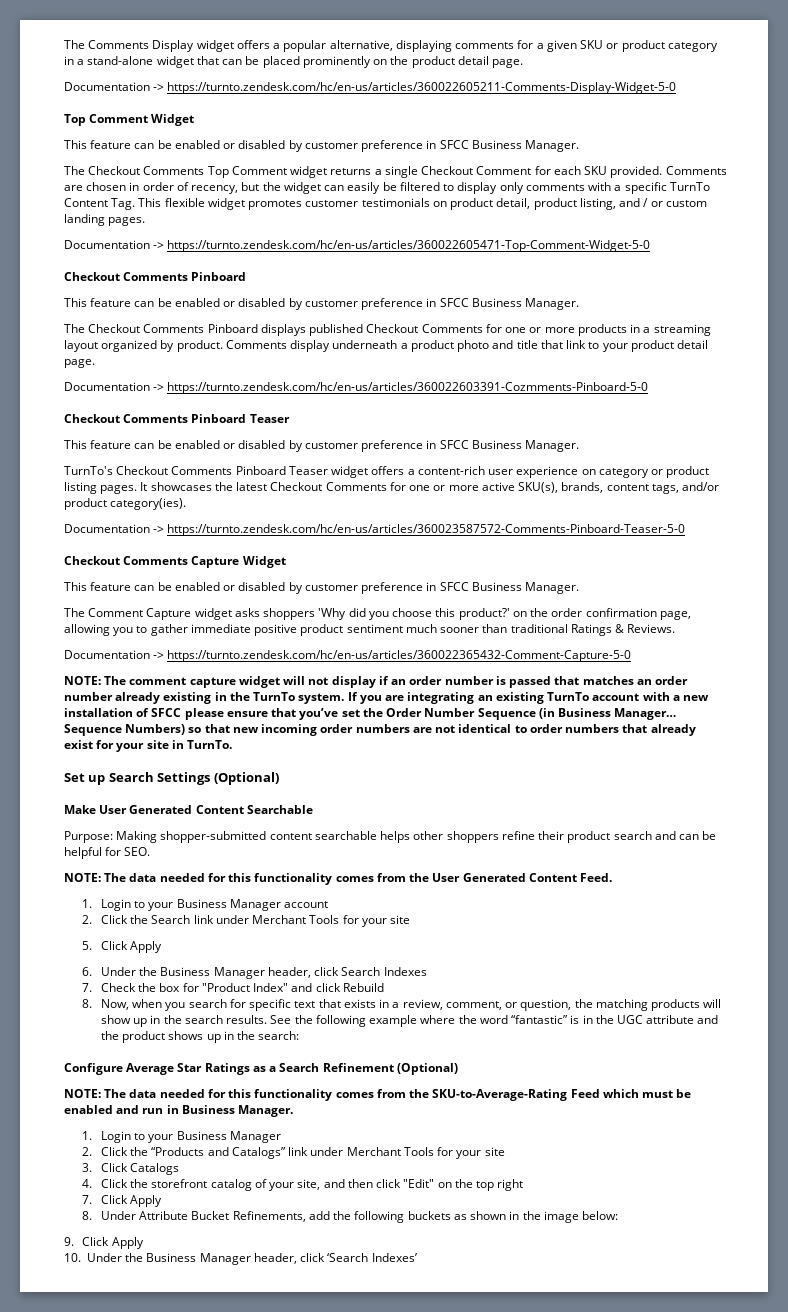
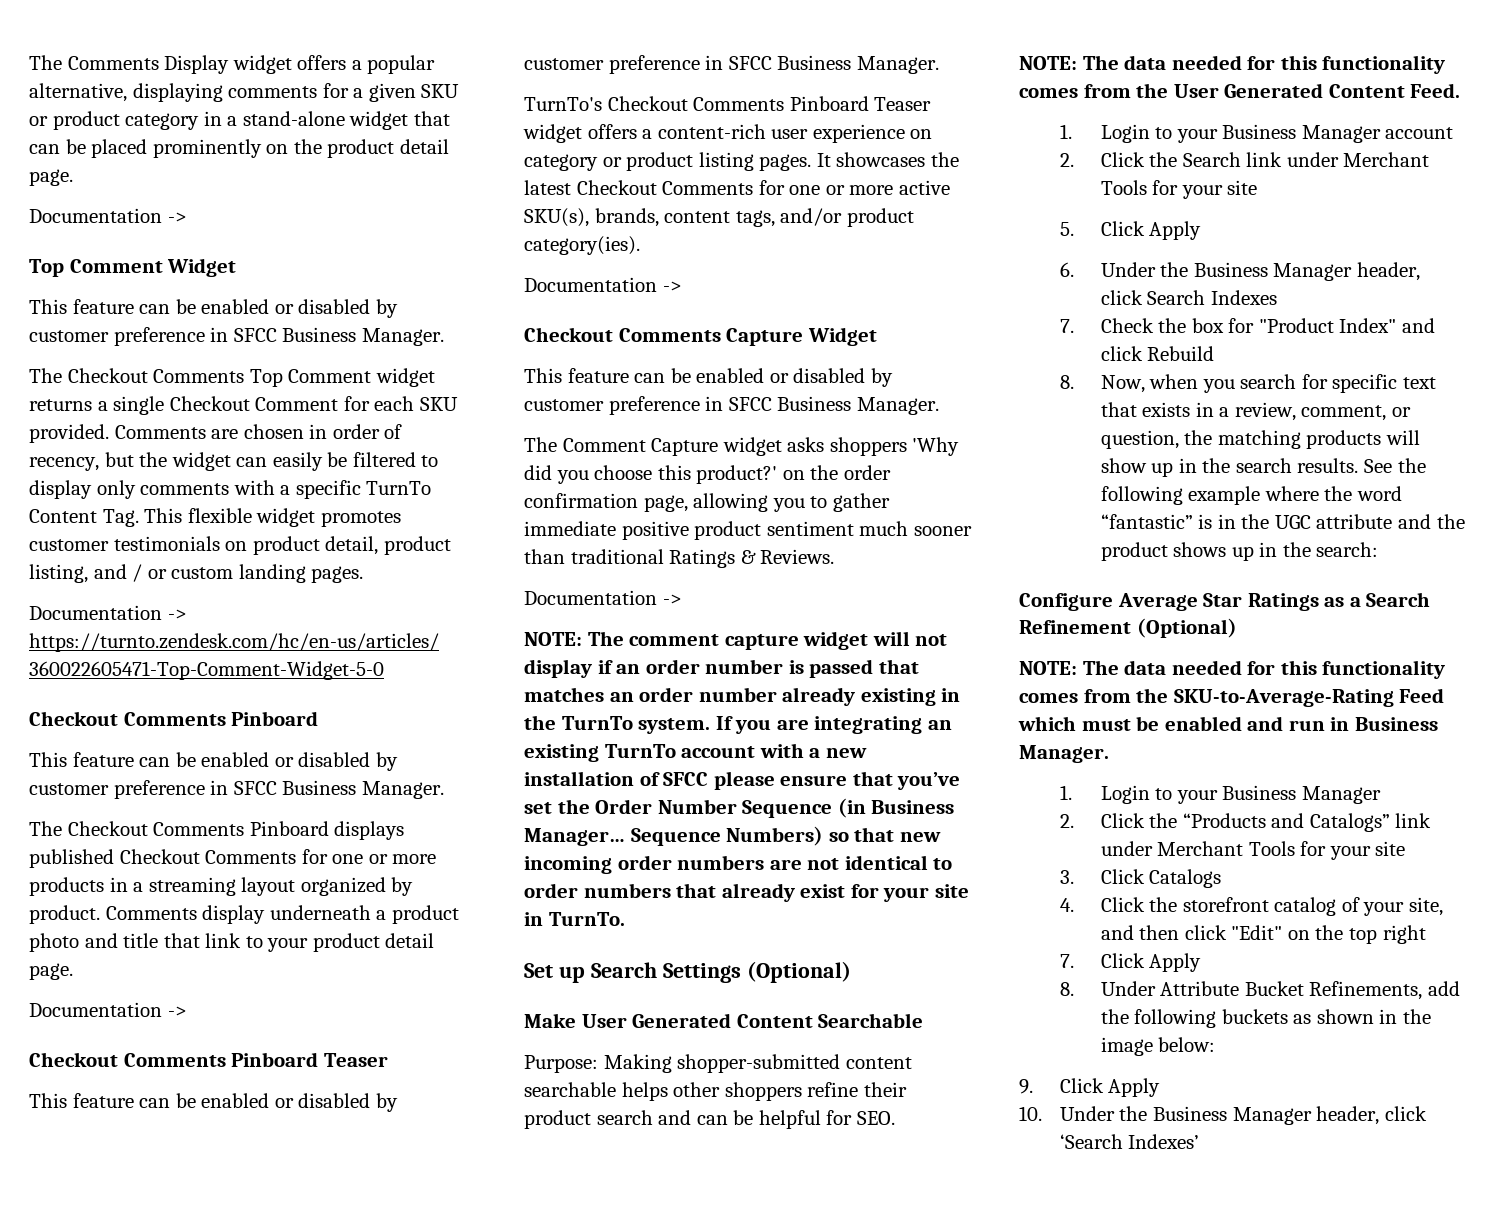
[167,82,677,94] https://turnto.zendesk.com/hc/en-us/articles/360022605211-Comments-Display-Widget-5-0 -> (187, 217) none
[167,382,649,394] https://turnto.zendesk.com/hc/en-us/articles/360022603391-Cozmments-Pinboard-5-0 -> (187, 1011) none
[167,524,686,536] https://turnto.zendesk.com/hc/en-us/articles/360023587572-Comments-Pinboard-Teaser-5-0 -> (682, 286) none
[167,650,632,662] https://turnto.zendesk.com/hc/en-us/articles/360022365432-Comment-Capture-5-0 -> (682, 599) none

